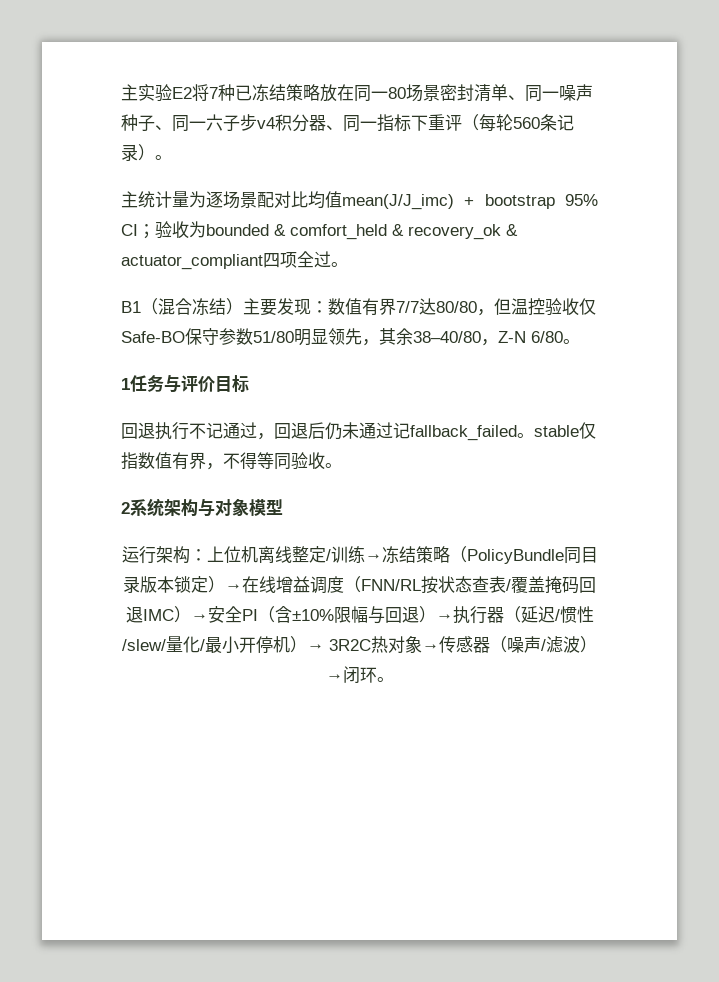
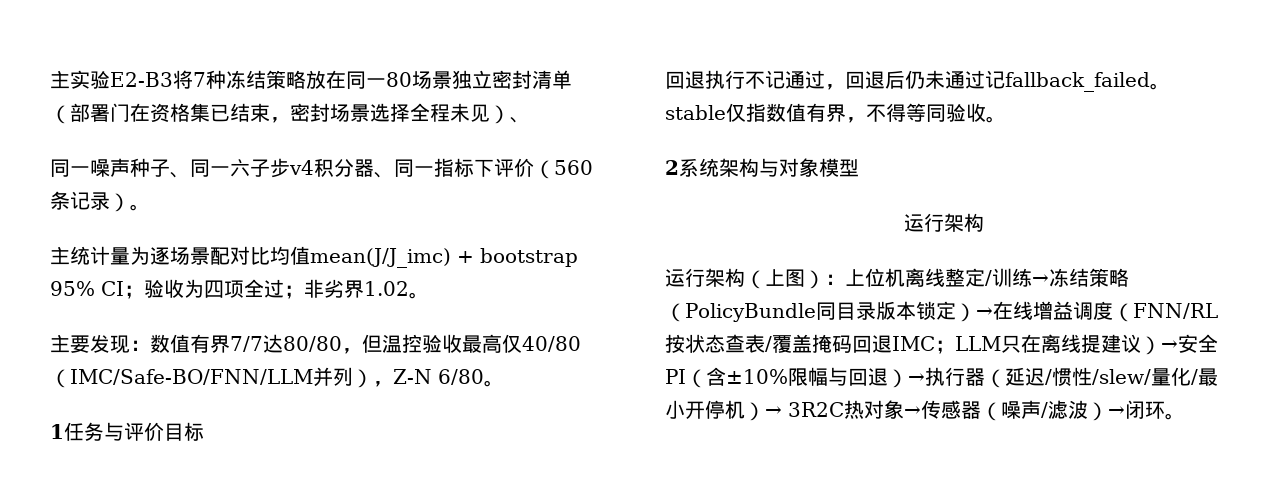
[172,87,192,99] E2 -> [110,72,173,87] E2-B3
[235,85,252,101] 已 -> (226, 79) none
(440, 93) none -> [452,70,492,89] 独立
[508,95,525,100] 、 -> [50,103,530,124] （部署门在资格集已结束，密封场景选择全程未见）、 //
[428,114,513,131] 重评（每轮 -> [494,158,554,179] 评价（
[206,224,518,240] [121,251,348,270] [121,298,243,315] bounded & comfort_held & recovery_ok & actuator_compliant四项全过。 // B1（混合冻结） -> [204,279,429,299] 四项全过；非劣界1.02。 //
[579,298,596,315] [121,328,481,346] 仅Safe-BO保守参数51/80明显领先，其余38–40/80 -> [462,334,581,353] [50,367,373,388] 最高仅40/80（IMC/Safe-BO/FNN/LLM并列）
(190, 555) none -> [665,268,825,289] // 运行架构（上图）
(174, 615) none -> [935,334,1141,354] ；LLM只在离线提建议

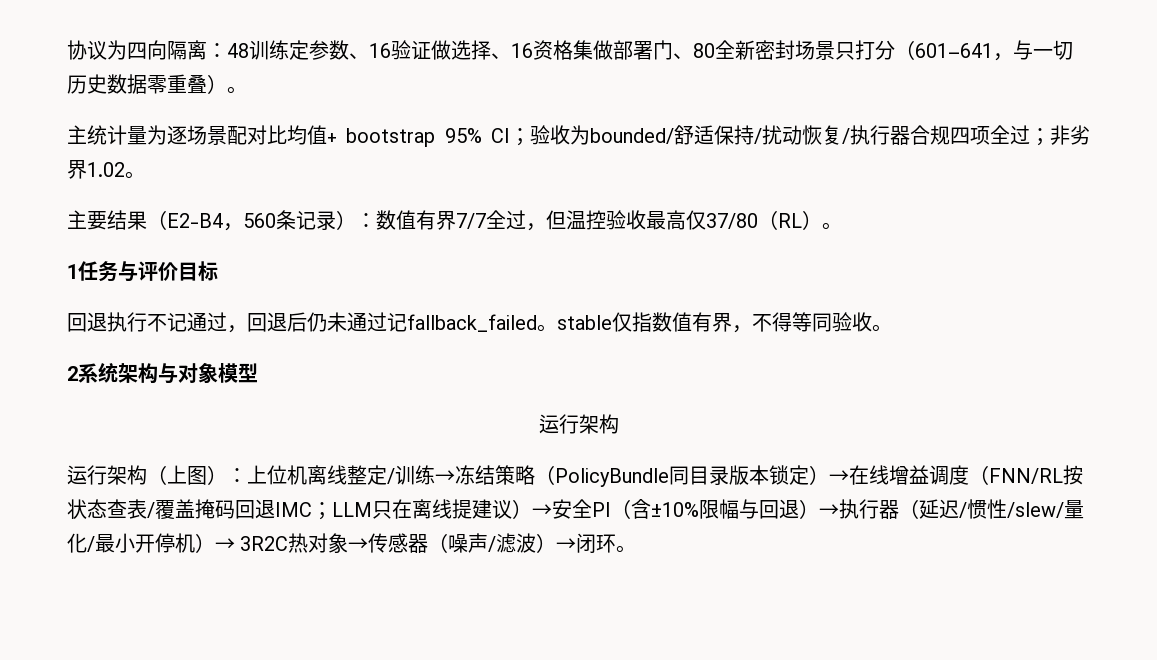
[50,70,572,89] [50,103,530,124] [50,158,593,179] [50,191,110,210] 主实验E2-B3将7种冻结策略放在同一80场景独立密封清单（部署门在资格集已结束，密封场景选择全程未见）、 // 同一噪声种子、同一六子步v4积分器、同一指标下评价（560条记录 -> [67,40,1073,61] [67,74,207,94] 协议为四向隔离：48训练定参数、16验证做选择、16资格集做部署门、80全新密封场景只打分（601–641，与一切历史数据零重叠
[310,248,451,268] mean(J/J_imc) -> (327, 135) none
(204, 288) none -> [590,125,950,145] bounded/舒适保持/扰动恢复/执行器合规
[90,334,130,354] 发现 -> [107,210,356,231] 结果（E2-B4，560条记录）
[263,334,342,353] 达80/80 -> [486,210,526,230] 全过
[522,336,581,352] [50,367,484,388] 40/80（IMC/Safe-BO/FNN/LLM并列），Z-N 6/80 -> [706,210,822,230] 37/80（RL）

